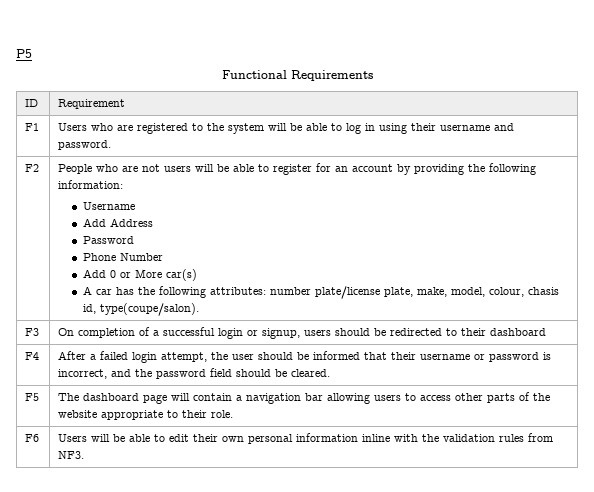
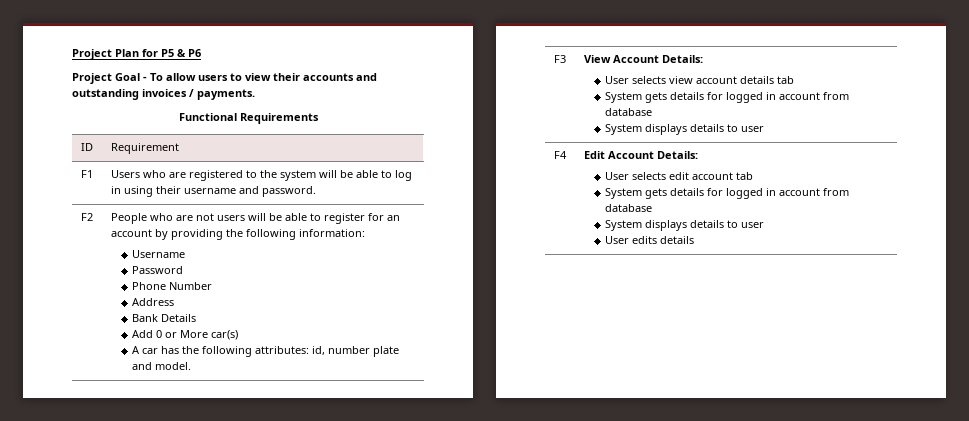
[16,49,32,58] P5 -> [72,49,201,60] [72,73,377,84] [72,89,255,100] Project Plan for P5 & P6 // Project Goal - To allow users to view their accounts and outstanding invoices / payments.
[82,218,153,227] // Add Address -> (186, 254) none
(163, 257) none -> [132,298,175,306] [132,314,197,322] // Address // Bank Details
[269,286,559,299] [82,303,199,316] [25,328,40,336] [58,327,547,339] [25,352,40,360] [58,351,552,363] [58,368,331,379] [25,393,40,401] [58,392,551,404] [58,410,234,420] [25,434,40,442] [58,433,554,444] [58,451,85,459] number plate/license plate, make, model, colour, chasis id, type(coupe/salon). // F3 | On completion of a successful login or signup, users should be redirected to their dashboard // F4 | After a failed login attempt, the user should be informed that their username or password is incorrect, and the password field should be cleared. // F5 | The dashboard page will contain a navigation bar allowing users to access other parts of the website appropriate to their role. // F6 | Users will be able to edit their own personal information inline with the validation rules from NF3. -> [312,346,400,357] [132,362,192,370] [553,55,566,63] [583,55,703,63] [605,76,795,84] [605,92,850,103] [605,108,653,116] [605,124,765,135] [553,151,567,159] [583,151,698,159] [605,172,754,180] [605,188,850,199] [605,204,653,212] [605,220,765,231] [605,236,695,244] id, number plate and model. // F3 | View Account Details: // User selects view account details tab // System gets details for logged in account from database // System displays details to user // F4 | Edit Account Details: // User selects edit account tab // System gets details for logged in account from database // System displays details to user // User edits details

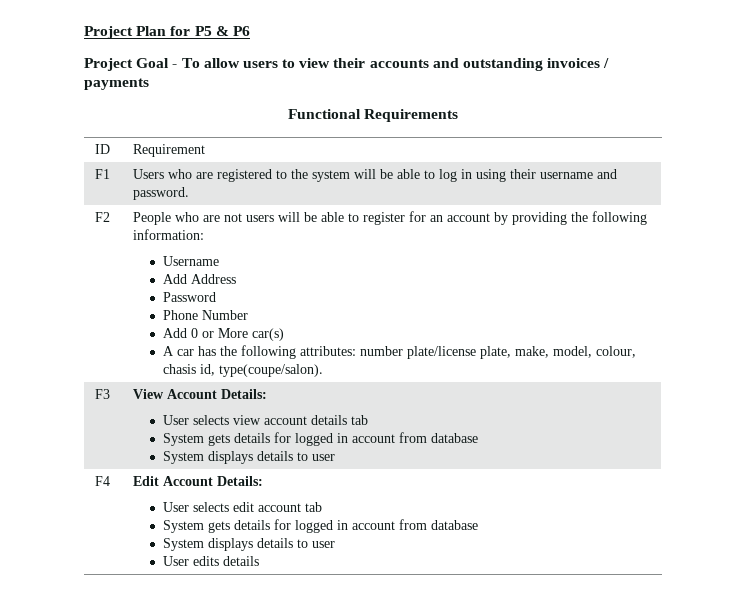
[197,89,255,100] payments. -> [84,78,149,90] payments
(186, 254) none -> [163,274,237,284] // Add Address
[132,298,175,306] [132,314,197,322] // Address // Bank Details -> (249, 315) none
[312,346,400,357] [132,362,192,370] id, number plate and model. -> [360,346,637,359] [163,364,324,377] number plate/license plate, make, model, colour, chasis id, type(coupe/salon).

